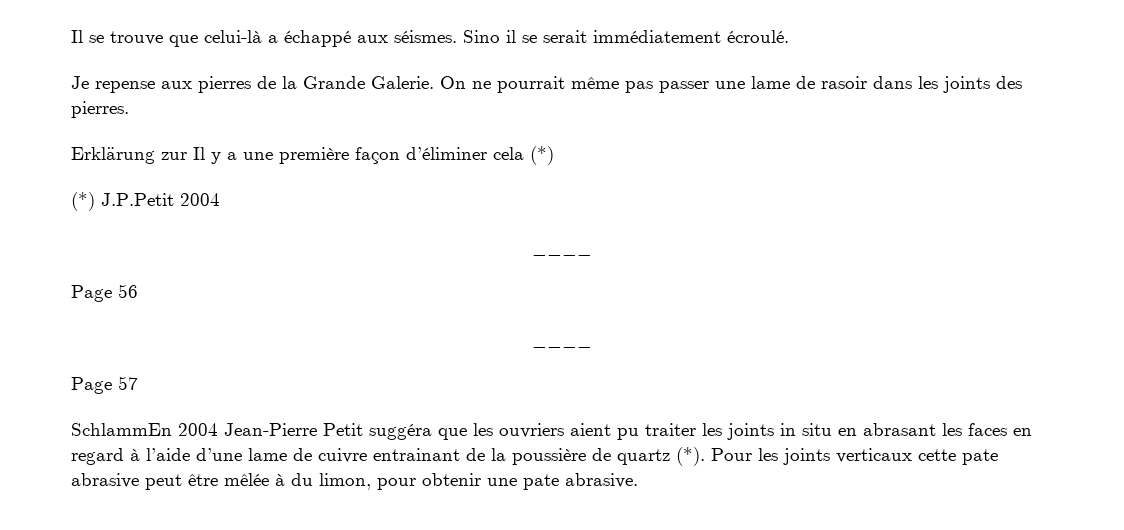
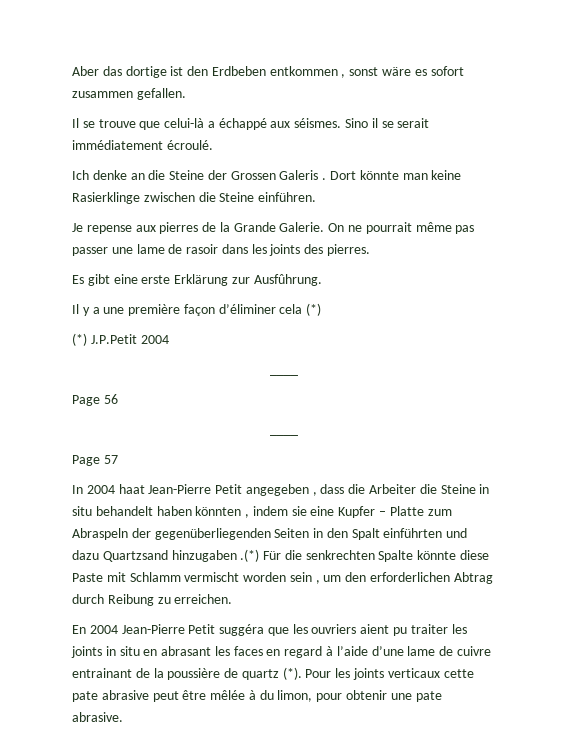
(71, 36) none -> [72,66,464,78] [72,88,186,100] Aber das dortige ist den Erdbeben entkommen , sonst wäre es sofort zusammen gefallen. //
(789, 36) none -> [72,170,462,180] [72,192,317,204] // Ich denke an die Steine der Grossen Galeris . Dort könnte man keine Rasierklinge zwischen die Steine einführen.
(129, 109) none -> [72,274,171,286] Es gibt eine erste
(187, 156) none -> [253,274,322,286] Ausfûhrung. //
[71,423,172,436] SchlammEn -> [72,484,490,496] [72,506,452,518] [72,528,468,540] [72,549,490,562] [72,572,493,584] [72,594,233,606] [72,625,86,634] In 2004 haat Jean-Pierre Petit angegeben , dass die Arbeiter die Steine in situ behandelt haben könnten , indem sie eine Kupfer – Platte zum Abraspeln der gegenüberliegenden Seiten in den Spalt einführten und dazu Quartzsand hinzugaben .(*) Für die senkrechten Spalte könnte diese Paste mit Schlamm vermischt worden sein , um den erforderlichen Abtrag durch Reibung zu erreichen. // En

